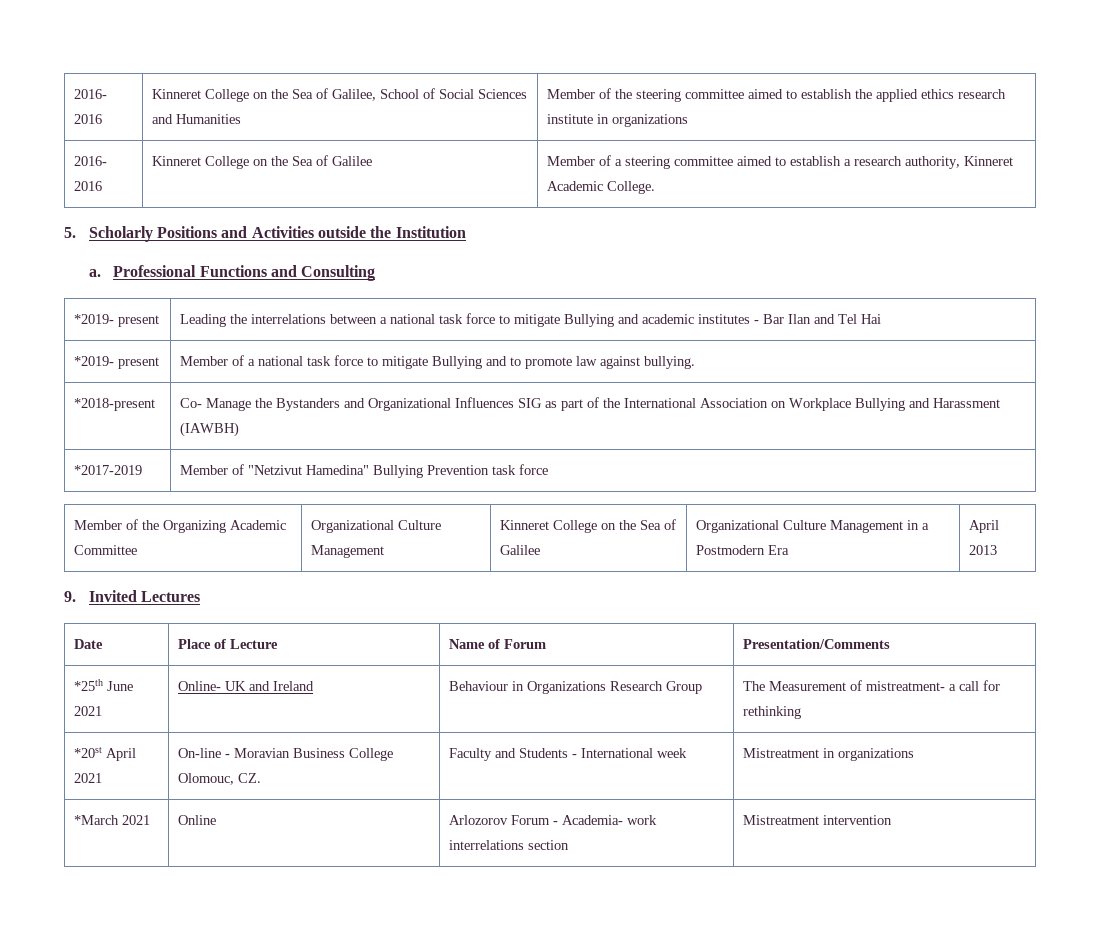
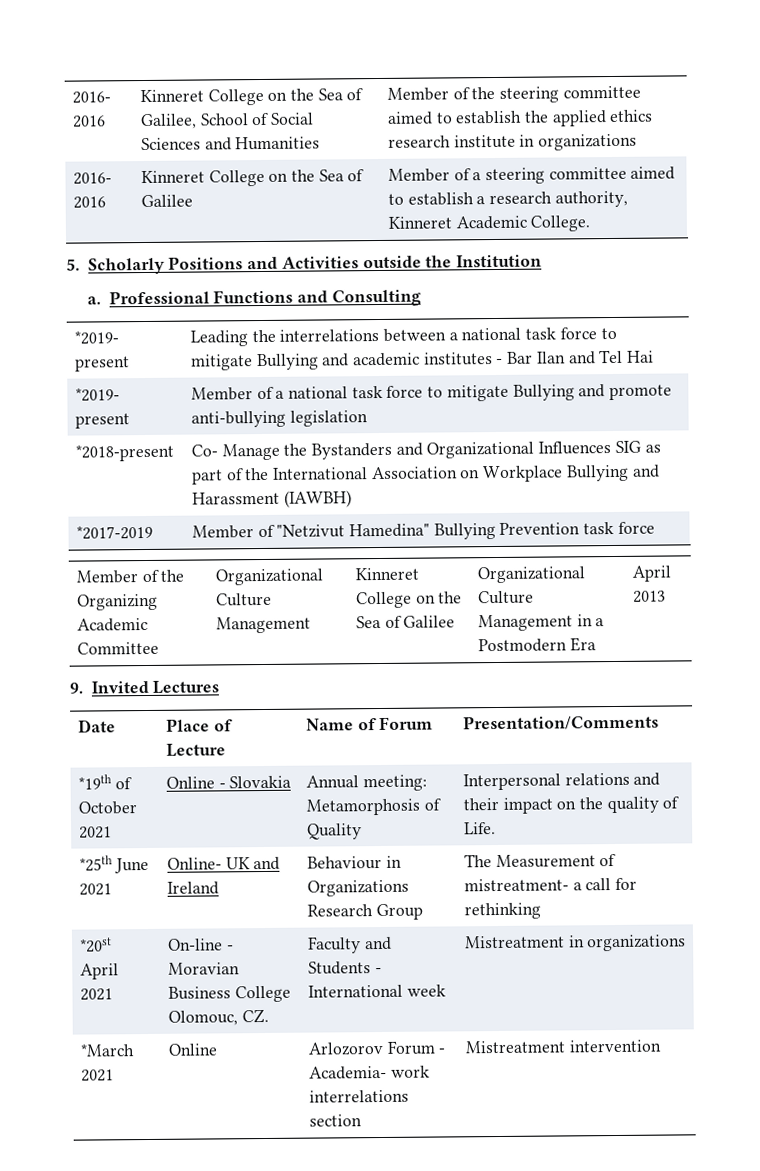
[509,356,695,369] to promote law against bullying. -> [609,384,673,401] [190,410,368,428] promote anti-bullying legislation
(890, 644) none -> [77,774,132,790] [77,801,137,815] [78,826,112,839] [165,775,292,789] [305,774,427,792] [305,798,441,816] [306,823,362,840] [462,772,661,791] [462,796,680,814] [463,822,496,835] // *19th of October 2021 | Online - Slovakia | Annual meeting: Metamorphosis of Quality | Interpersonal relations and their impact on the quality of Life.

